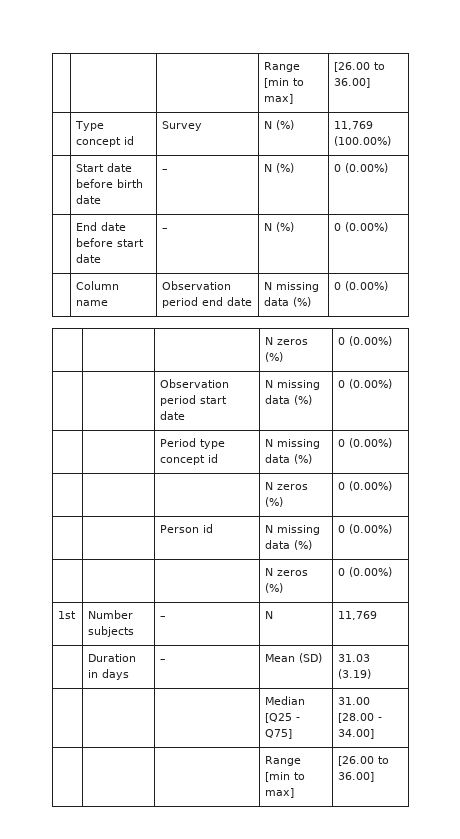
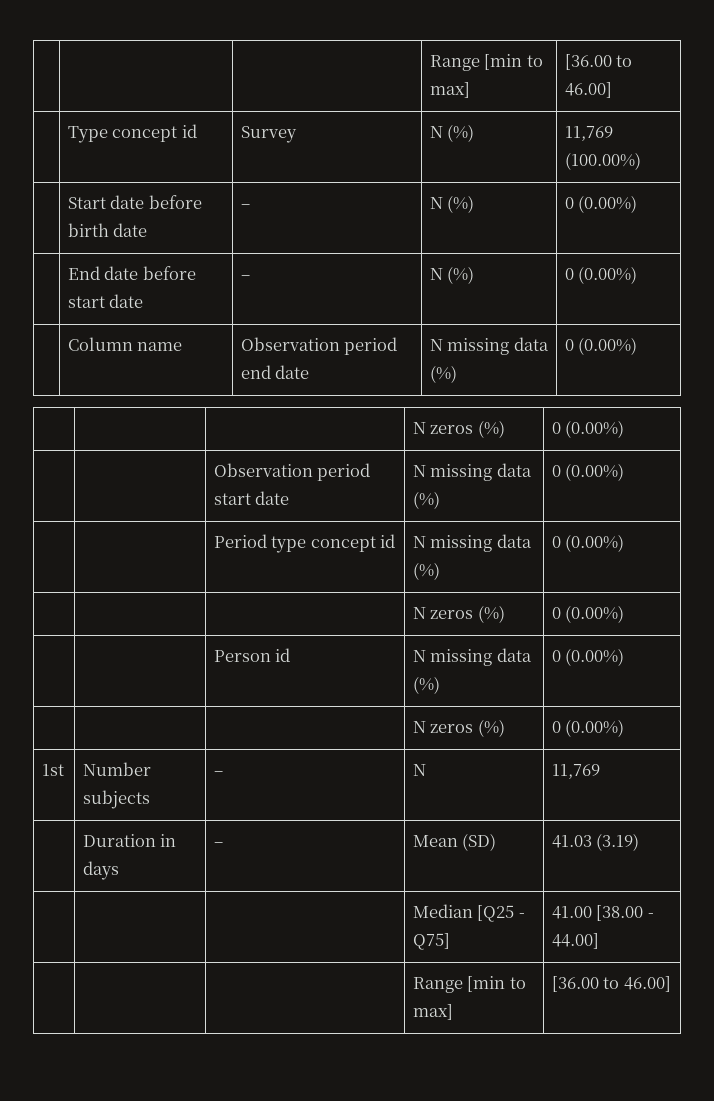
[264,62,301,72] [264,78,305,88] [264,94,294,104] [334,62,386,72] [334,78,371,88] | | | Range [min to max] | [26.00 to 36.00] -> [430,54,543,71] [430,82,471,98] [565,54,633,70] [565,82,613,98] | | | Range [min to max] | [36.00 to 46.00]
[338,654,371,662] 31.03 -> [552,835,593,848] 41.03
[338,697,371,705] [338,713,383,723] [338,729,375,739] [265,756,302,766] [265,772,306,782] [265,788,295,798] [338,756,390,766] [338,772,375,782] 31.00 [28.00 - 34.00] // | | | Range [min to max] | [26.00 to 36.00] -> [552,905,654,921] [552,933,600,949] [413,976,526,993] [413,1004,454,1020] [552,976,671,992] 41.00 [38.00 - 44.00] // | | | Range [min to max] | [36.00 to 46.00]

